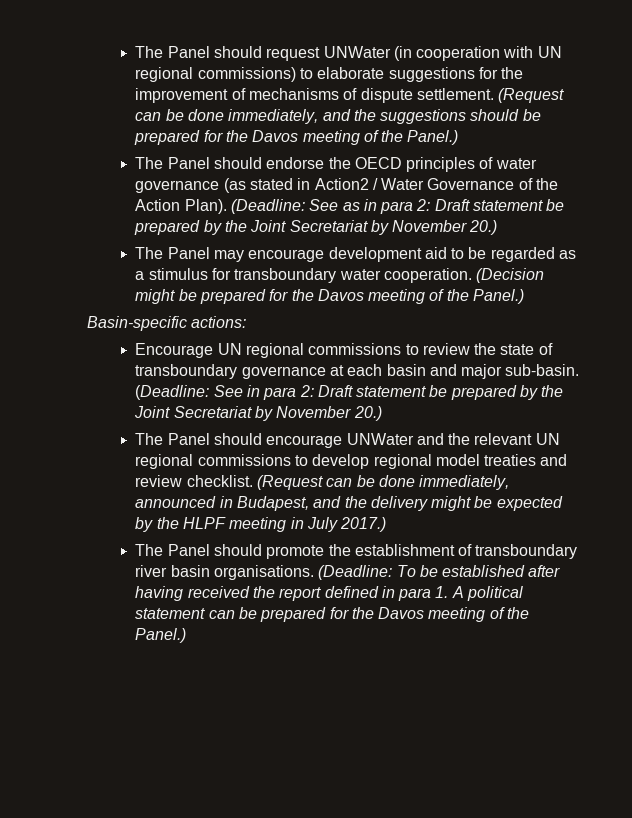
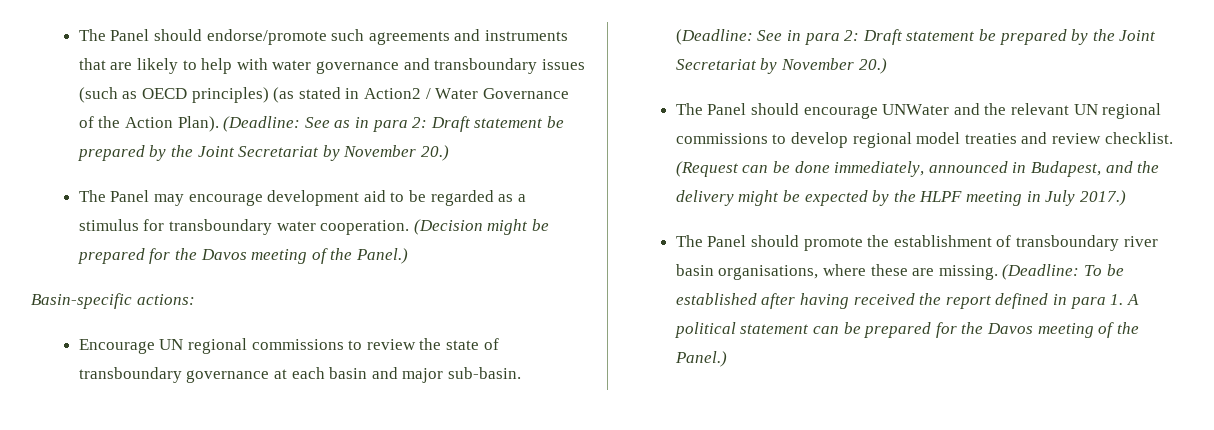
[135,46,562,61] [135,67,524,82] [135,88,565,103] [135,109,541,124] [134,130,459,145] [135,157,537,172] [135,180,220,193] The Panel should request UNWater (in cooperation with UN regional commissions) to elaborate suggestions for the improvement of mechanisms of dispute settlement. (Request can be done immediately, and the suggestions should be prepared for the Davos meeting of the Panel.) // The Panel should endorse the OECD principles of water governance -> [78,29,569,45] [78,58,585,74] [78,87,269,103] The Panel should endorse/promote such agreements and instruments that are likely to help with water governance and transboundary issues (such as OECD principles)
[213,565,314,580] organisations. -> [718,264,998,280] organisations, where these are missing.

